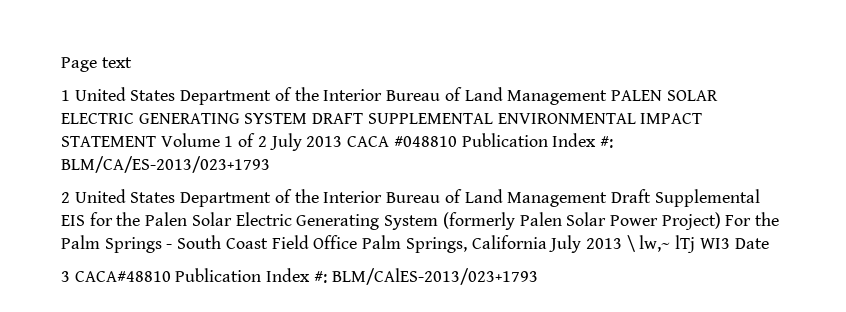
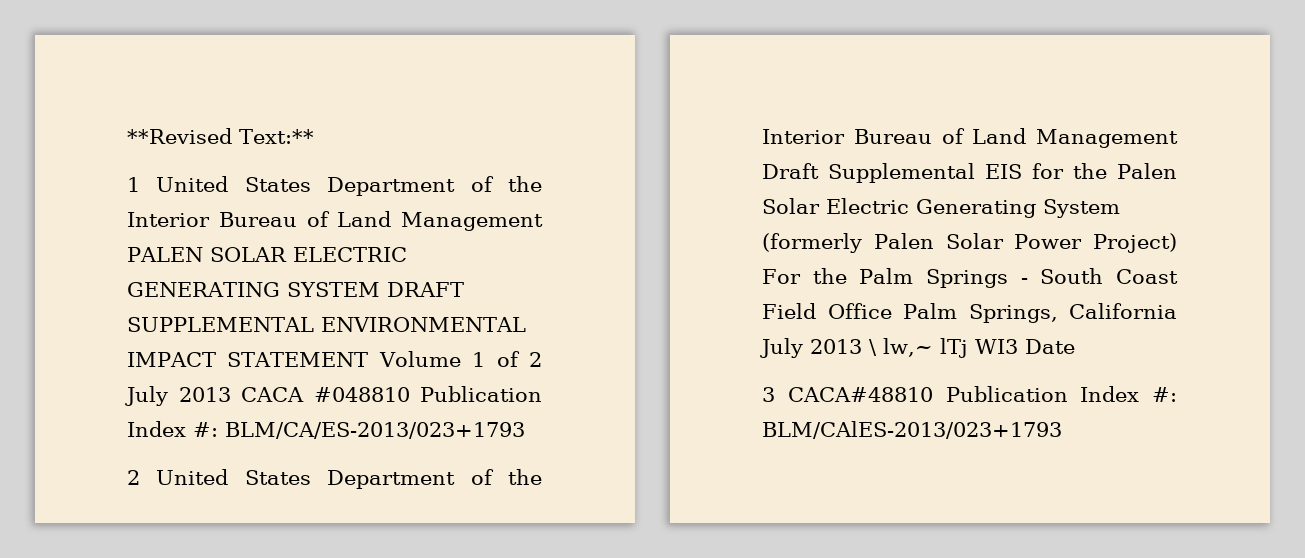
[61,57,132,72] Page text -> [127,128,314,144] **Revised Text:**

